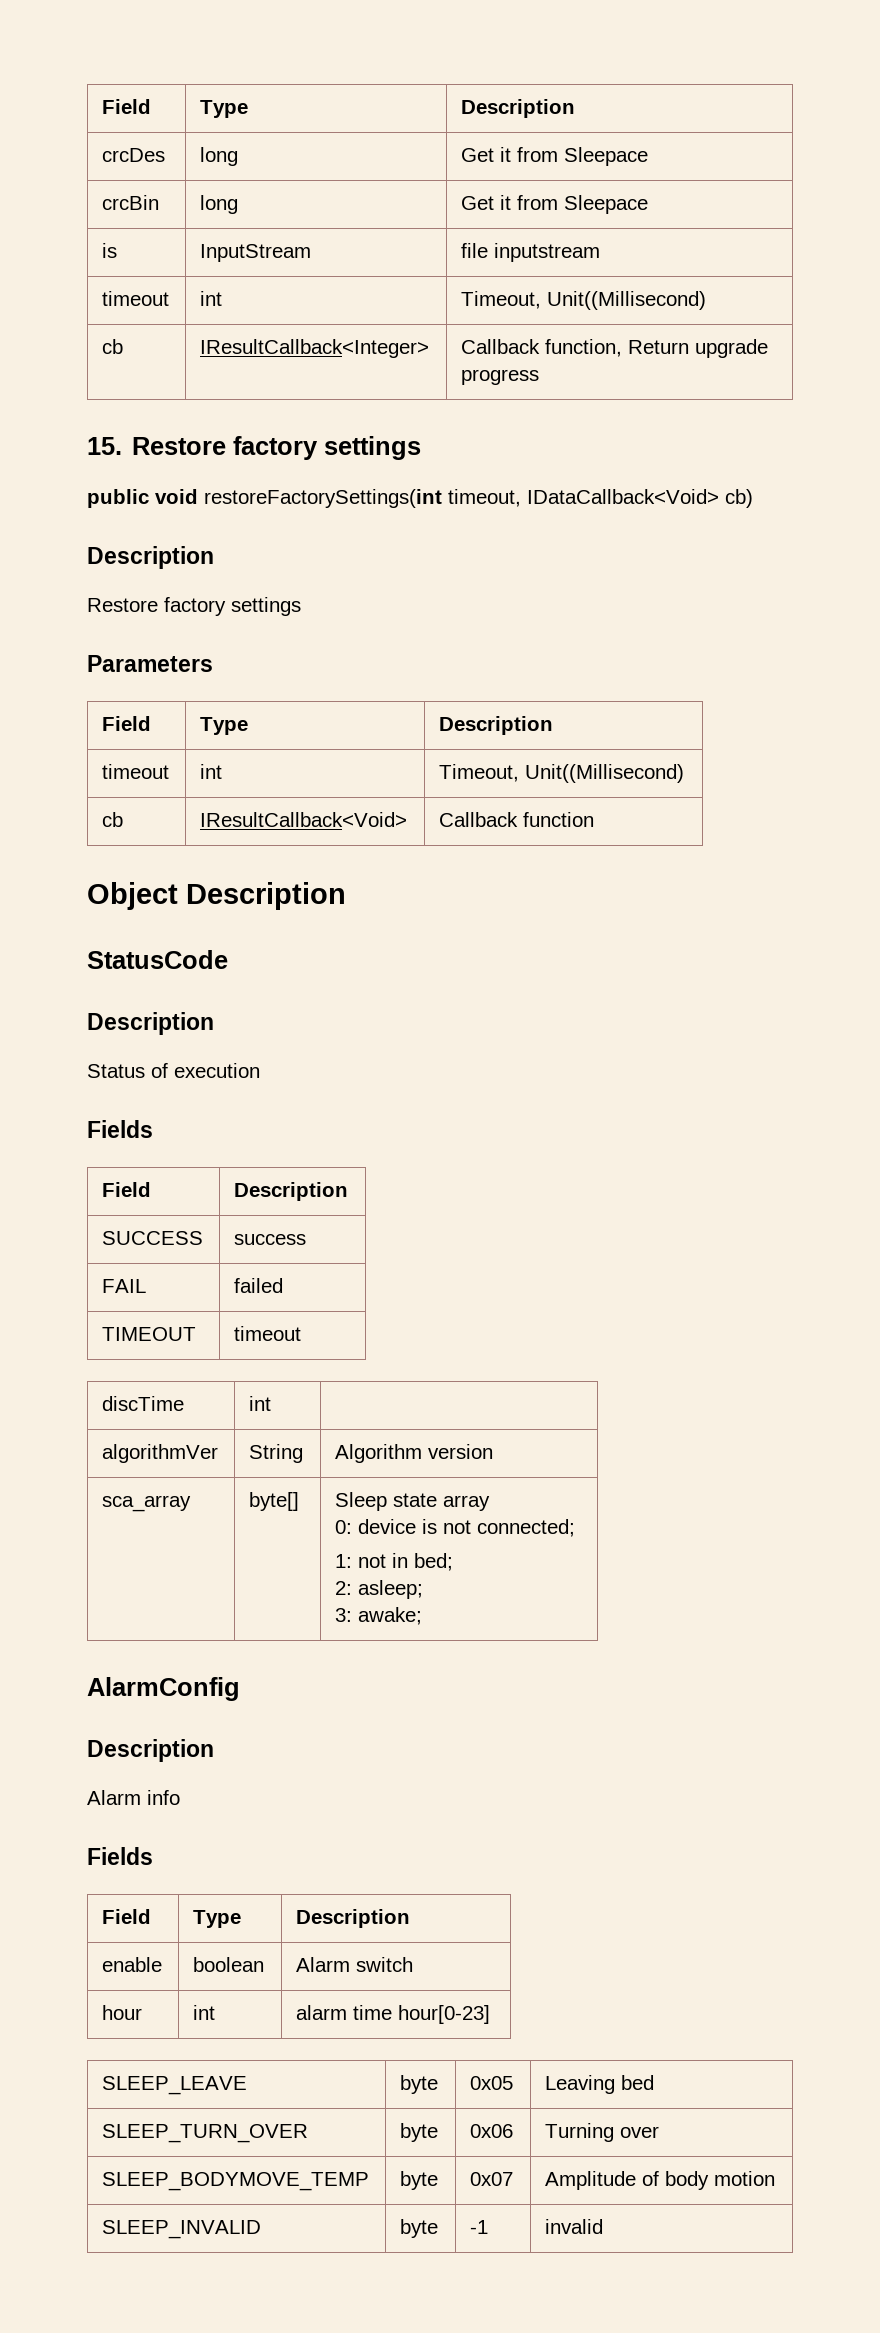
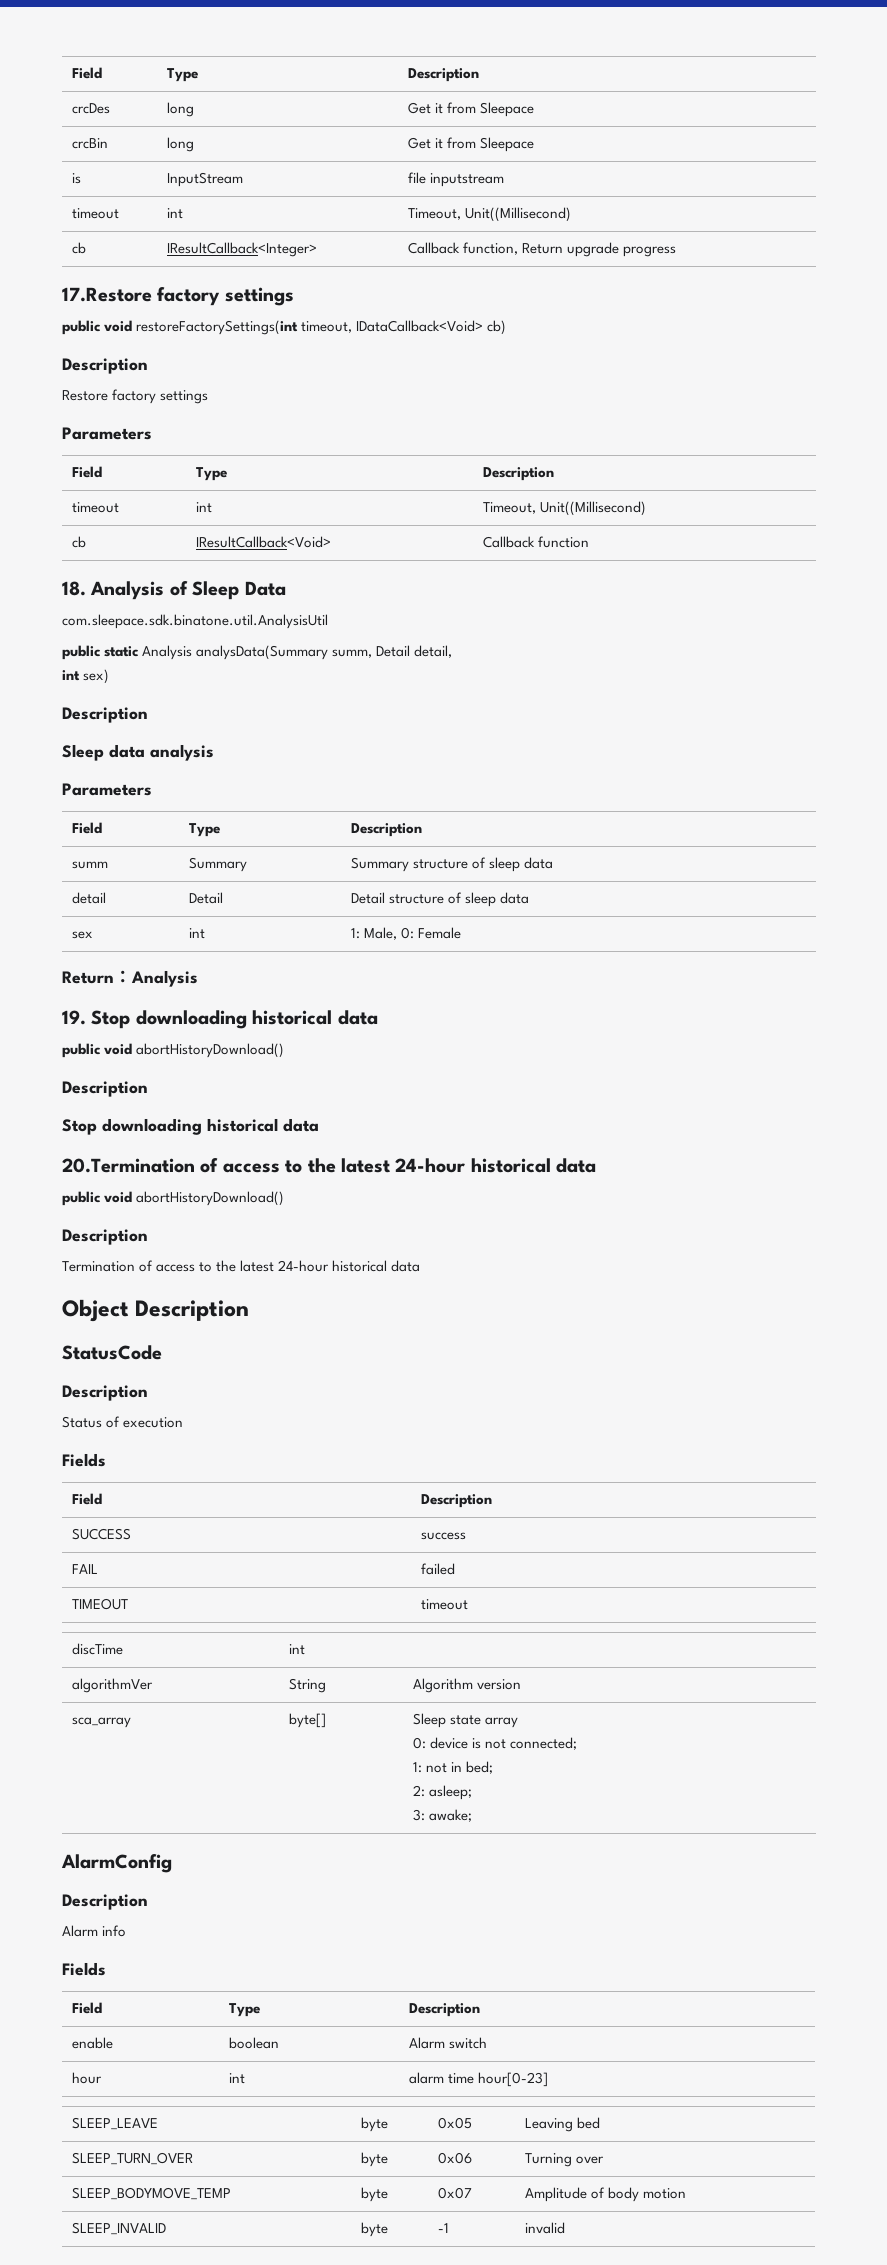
[87,437,227,455] 15. Restore -> [62,287,152,302] 17.Restore
(595, 819) none -> [62,581,286,600] [62,614,328,629] [62,645,453,660] [62,669,110,684] [62,707,148,723] [62,744,214,761] [62,783,152,796] [71,822,102,834] [188,823,220,837] [350,823,422,837] [71,861,108,869] [188,857,247,872] [350,857,553,872] [71,892,106,904] [188,892,223,904] [350,892,529,907] [71,931,93,939] [188,928,205,939] [350,927,461,940] [62,970,198,987] [62,1010,378,1029] [62,1043,285,1058] [62,1081,148,1097] [62,1118,319,1135] [62,1158,597,1173] [62,1191,285,1206] [62,1229,148,1245] [62,1260,421,1272] // 18. Analysis of Sleep Data // com.sleepace.sdk.binatone.util.AnalysisUtil // public static Analysis analysData(Summary summ, Detail detail, // int sex) // Description // Sleep data analysis // Parameters // Field | Type | Description // summ | Summary | Summary structure of sleep data // detail | Detail | Detail structure of sleep data // sex | int | 1: Male, 0: Female // Return：Analysis // 19. Stop downloading historical data // public void abortHistoryDownload() // Description // Stop downloading historical data // 20.Termination of access to the latest 24-hour historical data // public void abortHistoryDownload() // Description // Termination of access to the latest 24-hour historical data

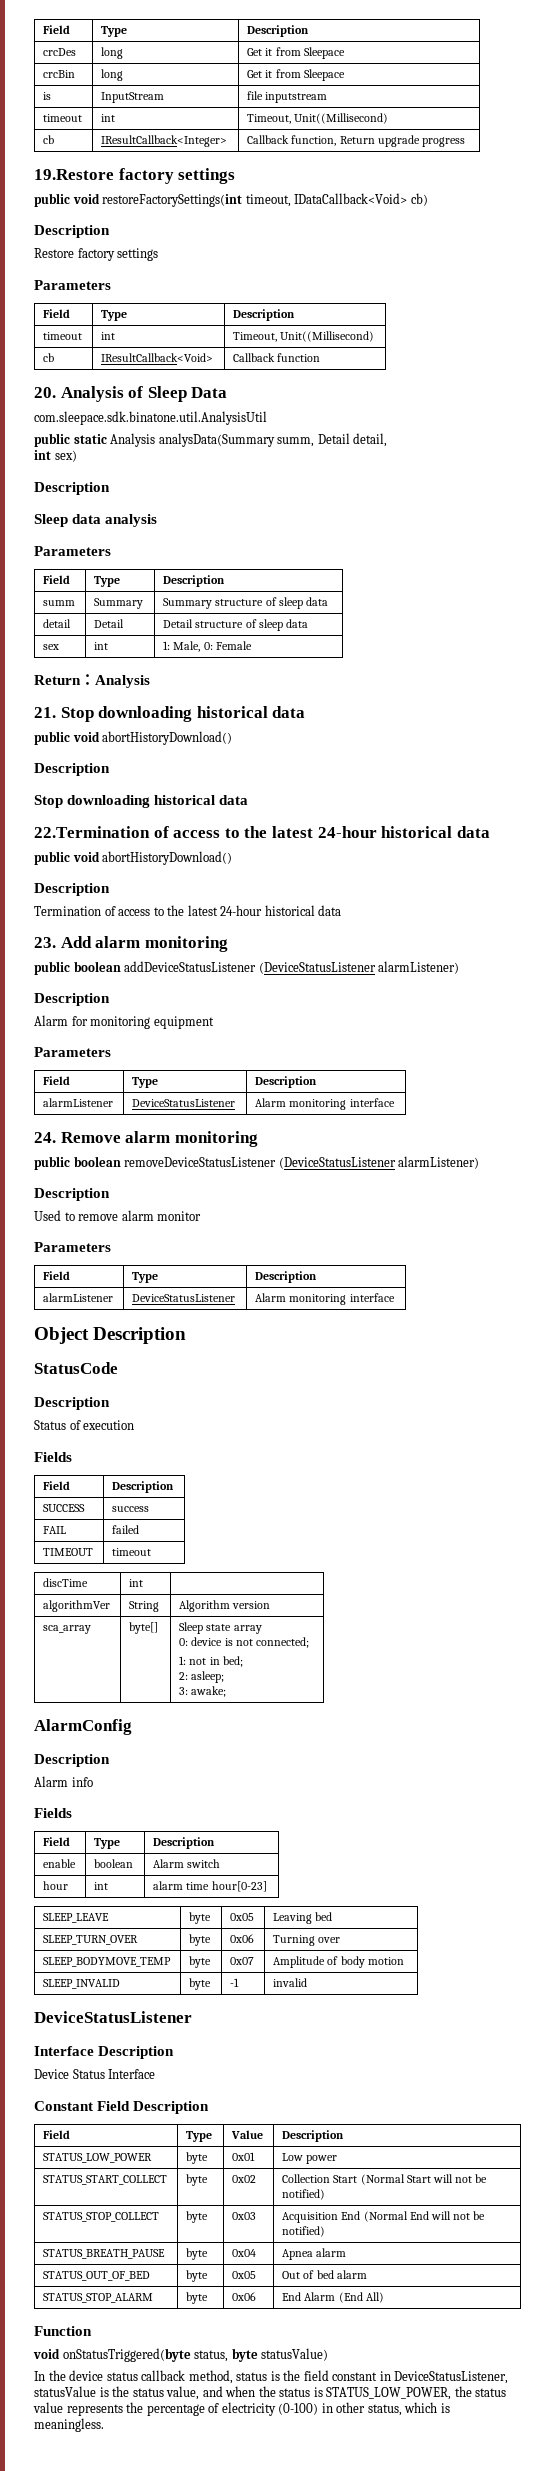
[62,287,152,302] 17.Restore -> [34,169,114,180] 19.Restore
[62,581,86,596] 18. -> [34,387,56,398] 20.
[62,1010,86,1025] 19. -> [34,707,56,718] 21.
[62,1158,195,1173] 20.Termination -> [34,826,150,838] 22.Termination
(421, 1266) none -> [34,936,228,952] [34,961,460,975] [34,993,110,1006] [34,1015,214,1029] [34,1047,111,1057] [43,1076,71,1085] [132,1077,159,1088] [255,1076,318,1088] [43,1098,114,1107] [132,1099,236,1107] [255,1098,395,1110] [34,1131,258,1147] [34,1156,480,1170] [34,1188,110,1201] [34,1210,202,1221] [34,1242,111,1252] [43,1271,71,1280] [132,1272,159,1283] [255,1271,318,1283] [43,1293,114,1302] [132,1294,236,1302] [255,1293,395,1305] // 23. Add alarm monitoring // public boolean addDeviceStatusListener (DeviceStatusListener alarmListener) // Description // Alarm for monitoring equipment // Parameters // Field | Type | Description // alarmListener | DeviceStatusListener | Alarm monitoring interface // 24. Remove alarm monitoring // public boolean removeDeviceStatusListener (DeviceStatusListener alarmListener) // Description // Used to remove alarm monitor // Parameters // Field | Type | Description // alarmListener | DeviceStatusListener | Alarm monitoring interface
(565, 2228) none -> [34,2011,192,2023] [34,2046,175,2059] [34,2069,156,2079] [34,2101,210,2114] [43,2130,71,2139] [186,2131,213,2142] [231,2130,264,2139] [282,2130,345,2142] [43,2153,153,2163] [186,2152,209,2164] [232,2152,256,2161] [282,2153,338,2164] [43,2175,168,2185] [186,2174,209,2186] [232,2175,257,2183] [282,2174,487,2185] [282,2189,326,2200] [43,2212,160,2222] [186,2211,209,2223] [232,2212,257,2220] [282,2211,485,2223] [282,2226,326,2237] [43,2249,166,2259] [186,2248,209,2260] [232,2249,257,2257] [282,2248,347,2260] [43,2271,151,2281] [186,2270,209,2282] [232,2271,257,2279] [282,2270,367,2279] [43,2293,154,2303] [186,2292,209,2304] [232,2292,257,2301] [282,2292,384,2303] [34,2326,92,2336] [33,2348,329,2362] [34,2370,509,2384] [34,2386,507,2400] [33,2402,450,2416] [34,2418,104,2432] // DeviceStatusListener // Interface Description // Device Status Interface // Constant Field Description // Field | Type | Value | Description // STATUS_LOW_POWER | byte | 0x01 | Low power // STATUS_START_COLLECT | byte | 0x02 | Collection Start (Normal Start will not be notified) // STATUS_STOP_COLLECT | byte | 0x03 | Acquisition End (Normal End will not be notified) // STATUS_BREATH_PAUSE | byte | 0x04 | Apnea alarm // STATUS_OUT_OF_BED | byte | 0x05 | Out of bed alarm // STATUS_STOP_ALARM | byte | 0x06 | End Alarm (End All) // Function // void onStatusTriggered(byte status, byte statusValue) // In the device status callback method, status is the field constant in DeviceStatusListener, statusValue is the status value, and when the status is STATUS_LOW_POWER, the status value represents the percentage of electricity (0-100) in other status, which is meaningless.

